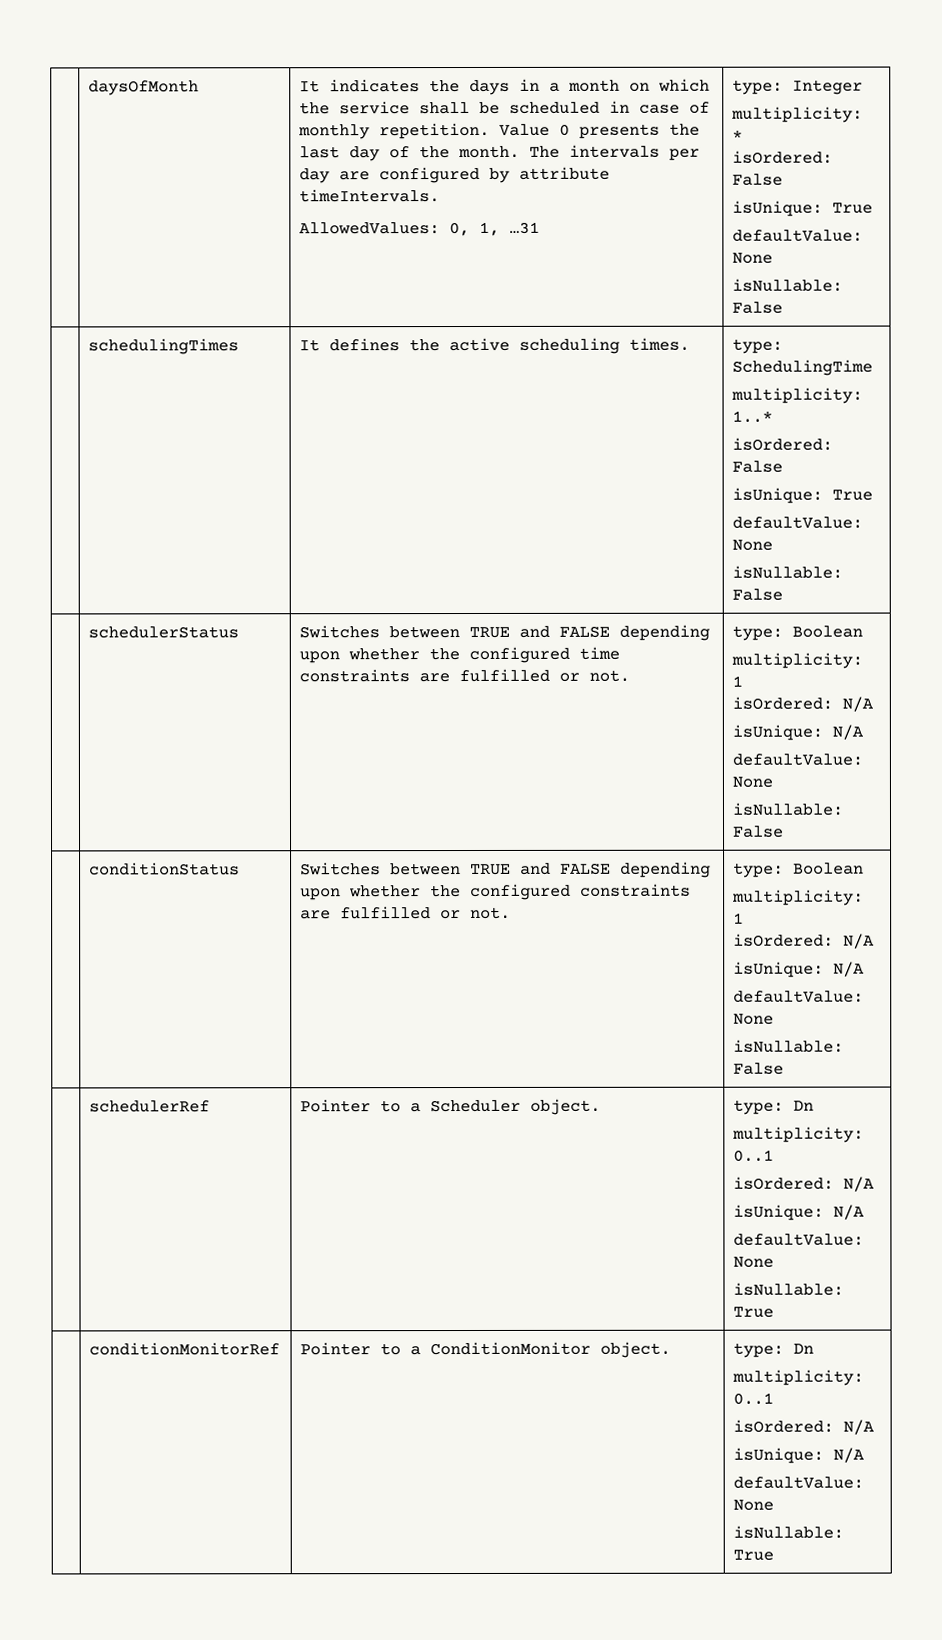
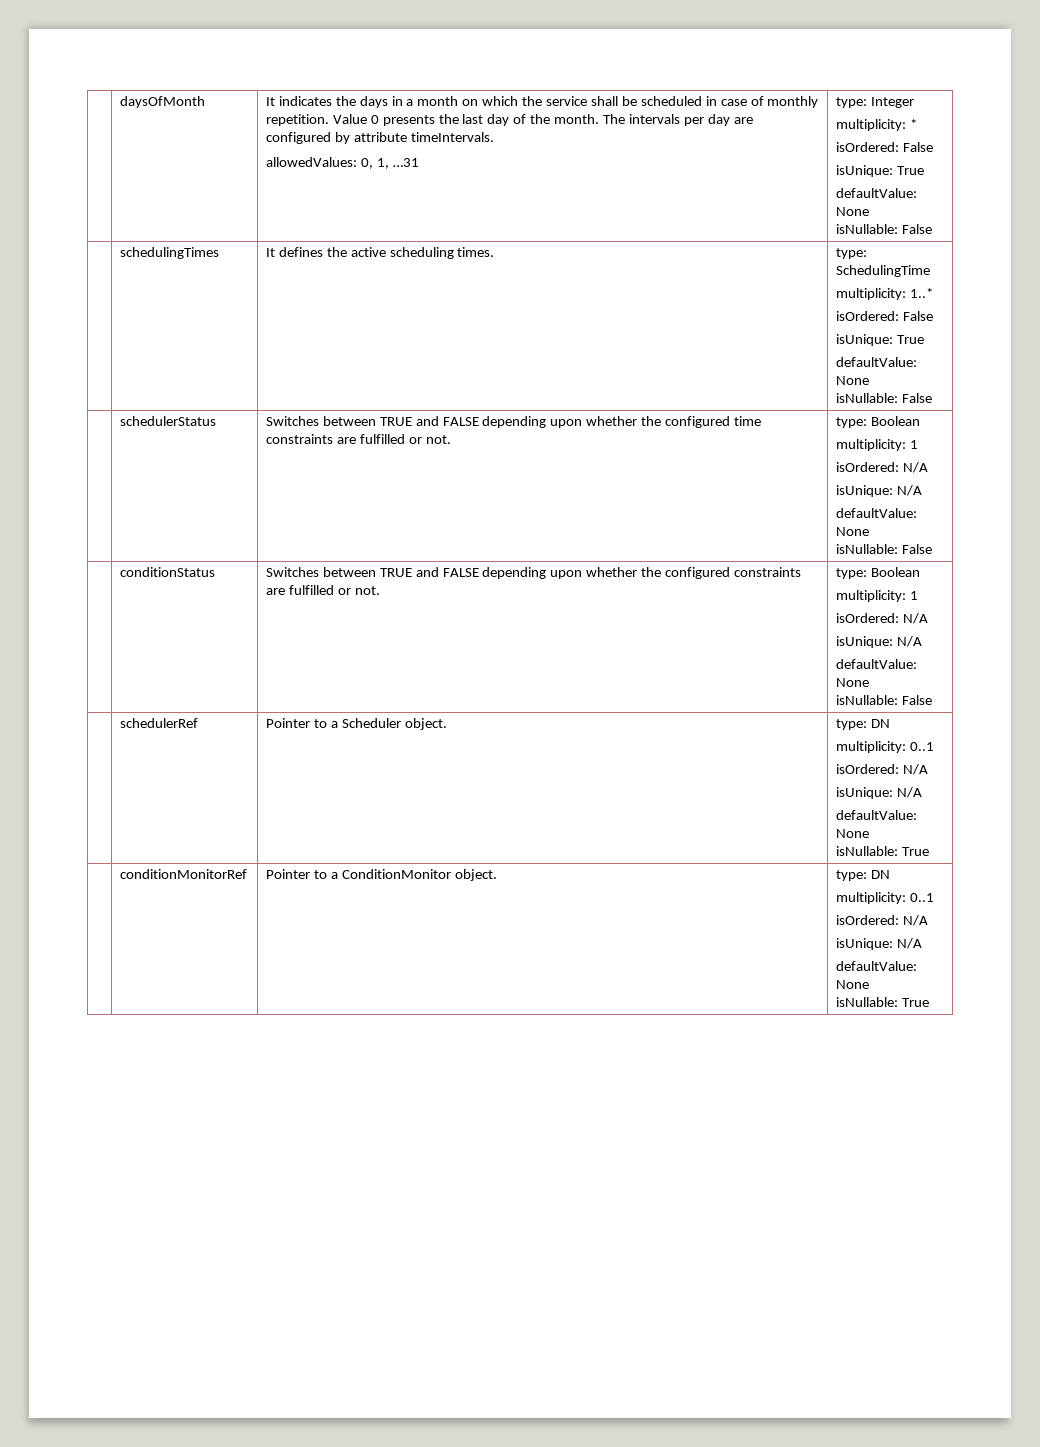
[299,222,441,235] AllowedValues: -> [265,157,357,167] allowedValues:
[793,1100,815,1111] Dn -> [870,719,890,728] DN
[793,1343,815,1354] Dn -> [870,870,890,879] DN

